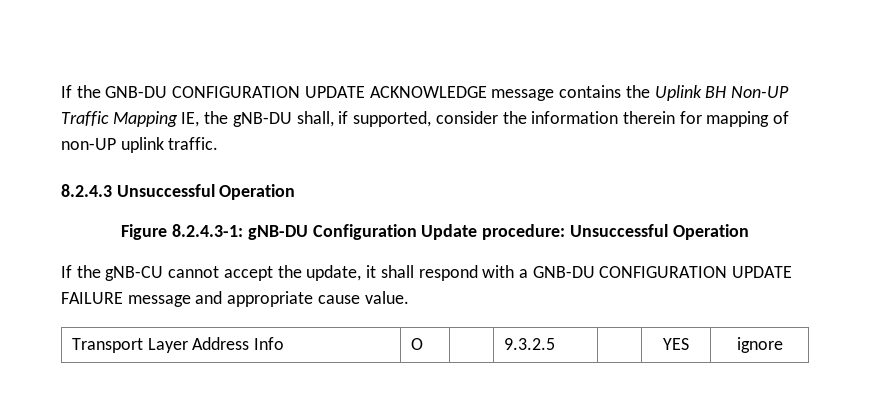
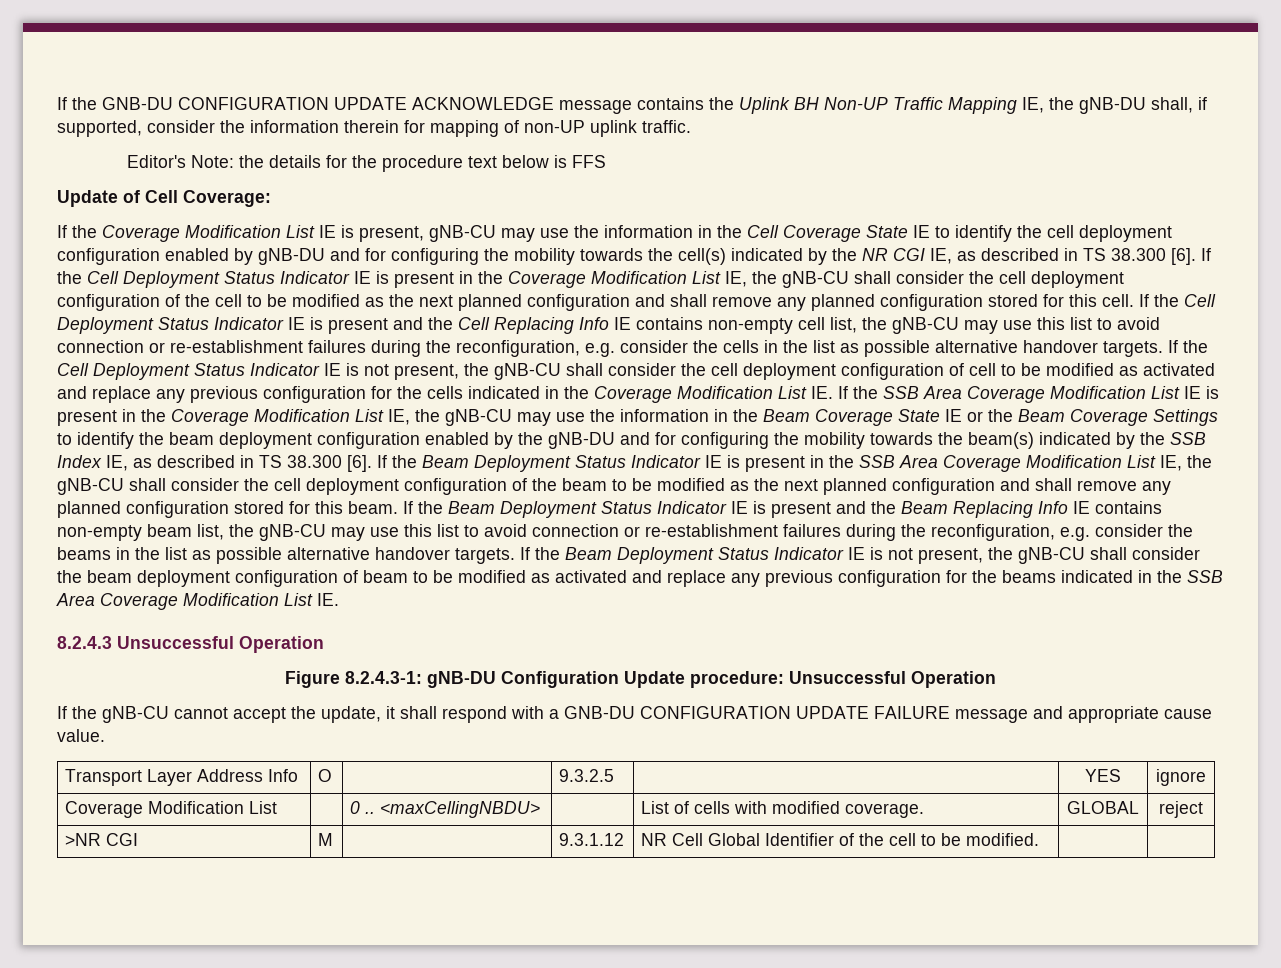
(219, 143) none -> [126,155,606,172] [57,190,271,207] [57,225,1172,242] [57,248,1211,265] [57,271,1124,288] [57,294,1216,311] [57,317,1160,334] [57,340,1208,357] [57,363,1215,380] [57,386,1219,403] [57,409,1218,426] [57,432,1206,449] [57,455,1212,472] [57,478,1171,495] [57,501,1162,518] [57,524,1193,541] [57,547,1200,564] [57,570,1223,587] [56,593,339,610] // Editor's Note: the details for the procedure text below is FFS // Update of Cell Coverage: // If the Coverage Modification List IE is present, gNB-CU may use the information in the Cell Coverage State IE to identify the cell deployment configuration enabled by gNB-DU and for configuring the mobility towards the cell(s) indicated by the NR CGI IE, as described in TS 38.300 [6]. If the Cell Deployment Status Indicator IE is present in the Coverage Modification List IE, the gNB-CU shall consider the cell deployment configuration of the cell to be modified as the next planned configuration and shall remove any planned configuration stored for this cell. If the Cell Deployment Status Indicator IE is present and the Cell Replacing Info IE contains non-empty cell list, the gNB-CU may use this list to avoid connection or re-establishment failures during the reconfiguration, e.g. consider the cells in the list as possible alternative handover targets. If the Cell Deployment Status Indicator IE is not present, the gNB-CU shall consider the cell deployment configuration of cell to be modified as activated and replace any previous configuration for the cells indicated in the Coverage Modification List IE. If the SSB Area Coverage Modification List IE is present in the Coverage Modification List IE, the gNB-CU may use the information in the Beam Coverage State IE or the Beam Coverage Settings to identify the beam deployment configuration enabled by the gNB-DU and for configuring the mobility towards the beam(s) indicated by the SSB Index IE, as described in TS 38.300 [6]. If the Beam Deployment Status Indicator IE is present in the SSB Area Coverage Modification List IE, the gNB-CU shall consider the cell deployment configuration of the beam to be modified as the next planned configuration and shall remove any planned configuration stored for this beam. If the Beam Deployment Status Indicator IE is present and the Beam Replacing Info IE contains non-empty beam list, the gNB-CU may use this list to avoid connection or re-establishment failures during the reconfiguration, e.g. consider the beams in the list as possible alternative handover targets. If the Beam Deployment Status Indicator IE is not present, the gNB-CU shall consider the beam deployment configuration of beam to be modified as activated and replace any previous configuration for the beams indicated in the SSB Area Coverage Modification List IE.
(783, 345) none -> [64,801,277,818] [349,801,540,818] [640,801,924,818] [1067,801,1139,814] [1159,801,1203,818] [64,833,138,846] [317,833,333,846] [558,833,624,846] [640,833,1039,846] // Coverage Modification List | | 0 .. <maxCellingNBDU> | | List of cells with modified coverage. | GLOBAL | reject // >NR CGI | M | | 9.3.1.12 | NR Cell Global Identifier of the cell to be modified. | |

